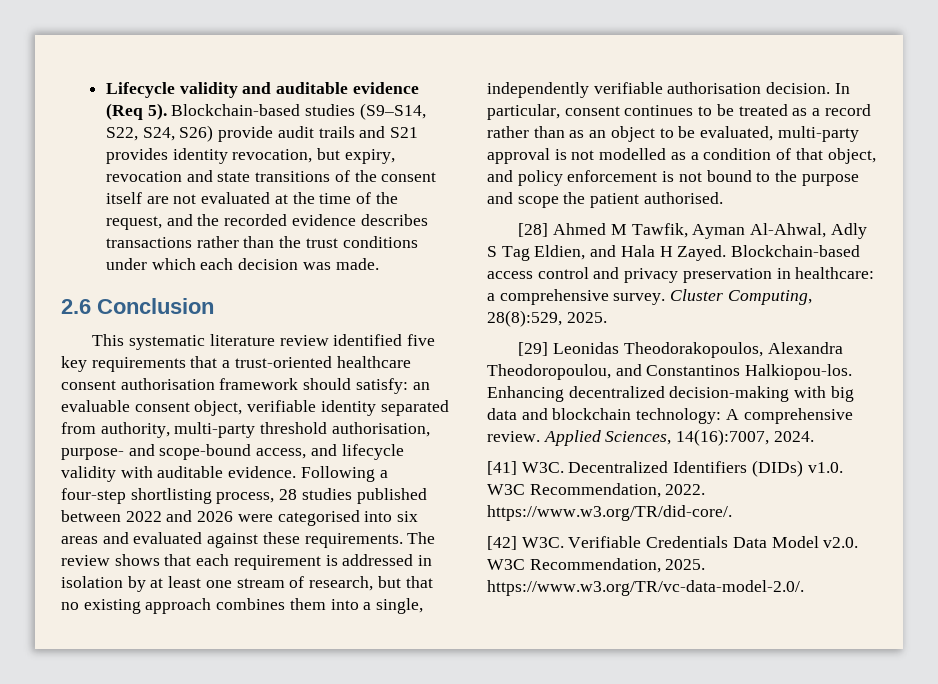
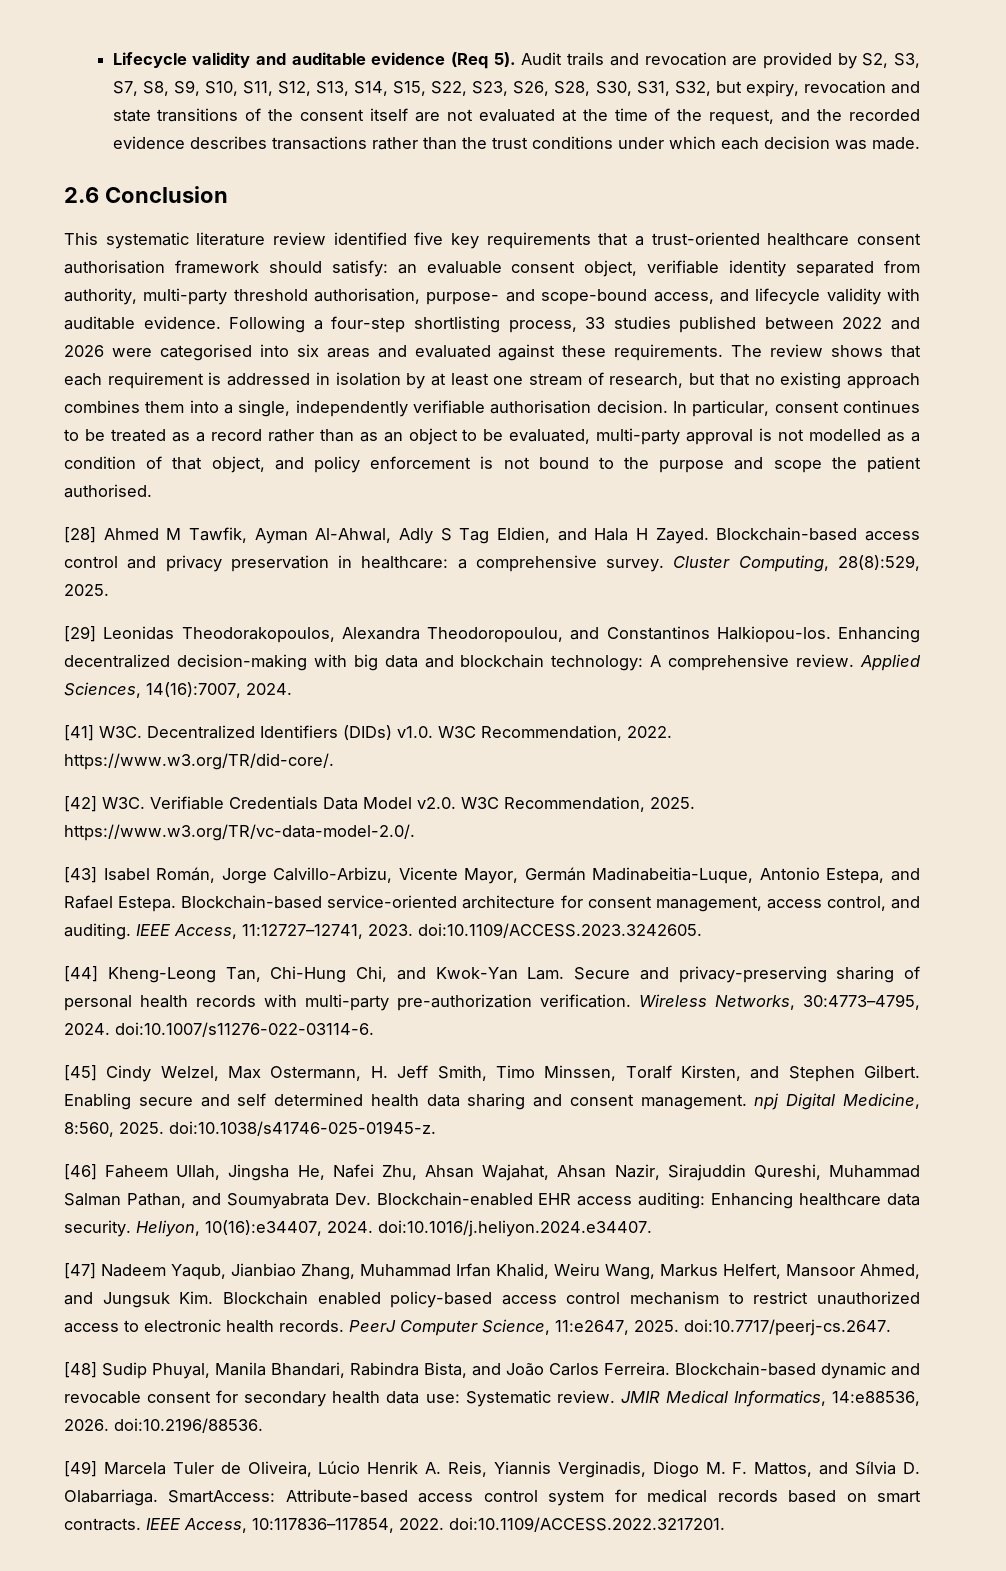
[171,103,426,120] [105,125,419,142] [105,148,313,164] Blockchain-based studies (S9–S14, S22, S24, S26) provide audit trails and S21 provides identity revocation, -> [521,52,921,69] [112,80,711,96] Audit trails and revocation are provided by S2, S3, S7, S8, S9, S10, S11, S12, S13, S14, S15, S22, S23, S26, S28, S30, S31, S32,
[279,489,298,500] 28 -> [585,317,606,329] 33
(804, 588) none -> [64,867,920,884] [64,895,921,912] [64,923,702,940] [64,966,920,983] [64,994,920,1011] [64,1022,374,1037] [64,1065,920,1082] [64,1093,920,1110] [64,1121,436,1137] [64,1164,920,1181] [64,1192,920,1209] [64,1220,652,1237] [64,1263,920,1280] [64,1291,920,1308] [64,1319,891,1336] [64,1362,920,1379] [64,1390,920,1407] [64,1418,263,1433] [64,1461,920,1478] [64,1489,922,1506] [64,1517,725,1533] // [43] Isabel Román, Jorge Calvillo-Arbizu, Vicente Mayor, Germán Madinabeitia-Luque, Antonio Estepa, and Rafael Estepa. Blockchain-based service-oriented architecture for consent management, access control, and auditing. IEEE Access, 11:12727–12741, 2023. doi:10.1109/ACCESS.2023.3242605. // [44] Kheng-Leong Tan, Chi-Hung Chi, and Kwok-Yan Lam. Secure and privacy-preserving sharing of personal health records with multi-party pre-authorization verification. Wireless Networks, 30:4773–4795, 2024. doi:10.1007/s11276-022-03114-6. // [45] Cindy Welzel, Max Ostermann, H. Jeff Smith, Timo Minssen, Toralf Kirsten, and Stephen Gilbert. Enabling secure and self determined health data sharing and consent management. npj Digital Medicine, 8:560, 2025. doi:10.1038/s41746-025-01945-z. // [46] Faheem Ullah, Jingsha He, Nafei Zhu, Ahsan Wajahat, Ahsan Nazir, Sirajuddin Qureshi, Muhammad Salman Pathan, and Soumyabrata Dev. Blockchain-enabled EHR access auditing: Enhancing healthcare data security. Heliyon, 10(16):e34407, 2024. doi:10.1016/j.heliyon.2024.e34407. // [47] Nadeem Yaqub, Jianbiao Zhang, Muhammad Irfan Khalid, Weiru Wang, Markus Helfert, Mansoor Ahmed, and Jungsuk Kim. Blockchain enabled policy-based access control mechanism to restrict unauthorized access to electronic health records. PeerJ Computer Science, 11:e2647, 2025. doi:10.7717/peerj-cs.2647. // [48] Sudip Phuyal, Manila Bhandari, Rabindra Bista, and João Carlos Ferreira. Blockchain-based dynamic and revocable consent for secondary health data use: Systematic review. JMIR Medical Informatics, 14:e88536, 2026. doi:10.2196/88536. // [49] Marcela Tuler de Oliveira, Lúcio Henrik A. Reis, Yiannis Verginadis, Diogo M. F. Mattos, and Sílvia D. Olabarriaga. SmartAccess: Attribute-based access control system for medical records based on smart contracts. IEEE Access, 10:117836–117854, 2022. doi:10.1109/ACCESS.2022.3217201.

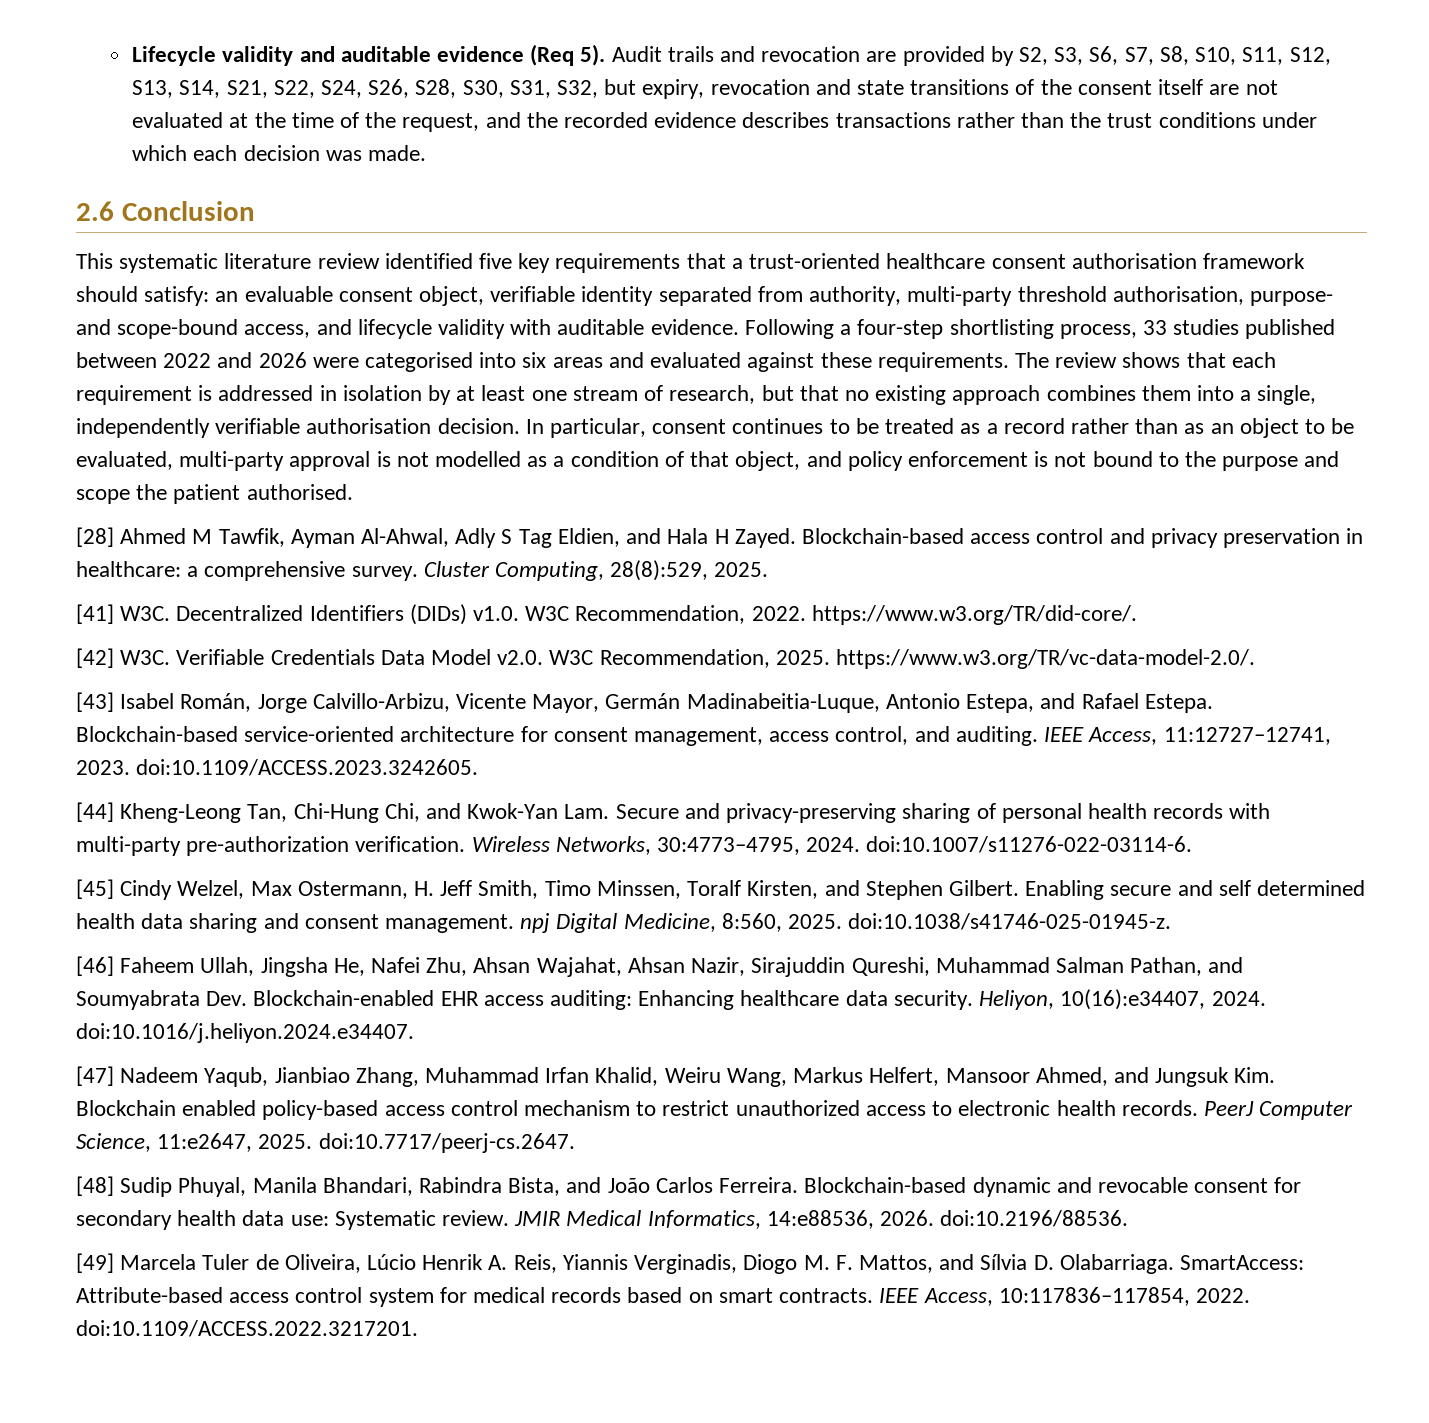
(921, 60) none -> [1089,46,1119,65] S6,
[173,80,200,96] S9, -> (1189, 55) none
[393,81,509,96] S15, S22, S23, -> [226,80,362,98] S21, S22, S24,
[64,626,920,643] [64,654,921,671] [64,682,292,698] // [29] Leonidas Theodorakopoulos, Alexandra Theodoropoulou, and Constantinos Halkiopou-los. Enhancing decentralized decision-making with big data and blockchain technology: A comprehensive review. Applied Sciences, 14(16):7007, 2024. -> (769, 569) none

